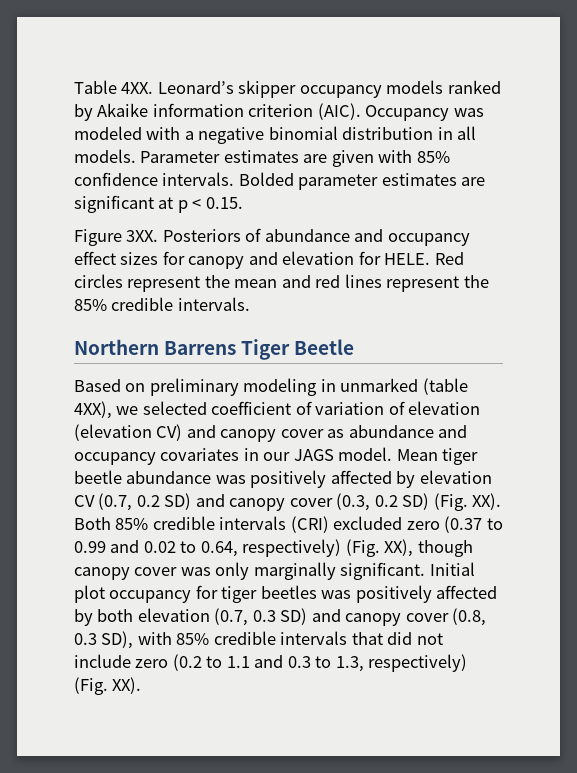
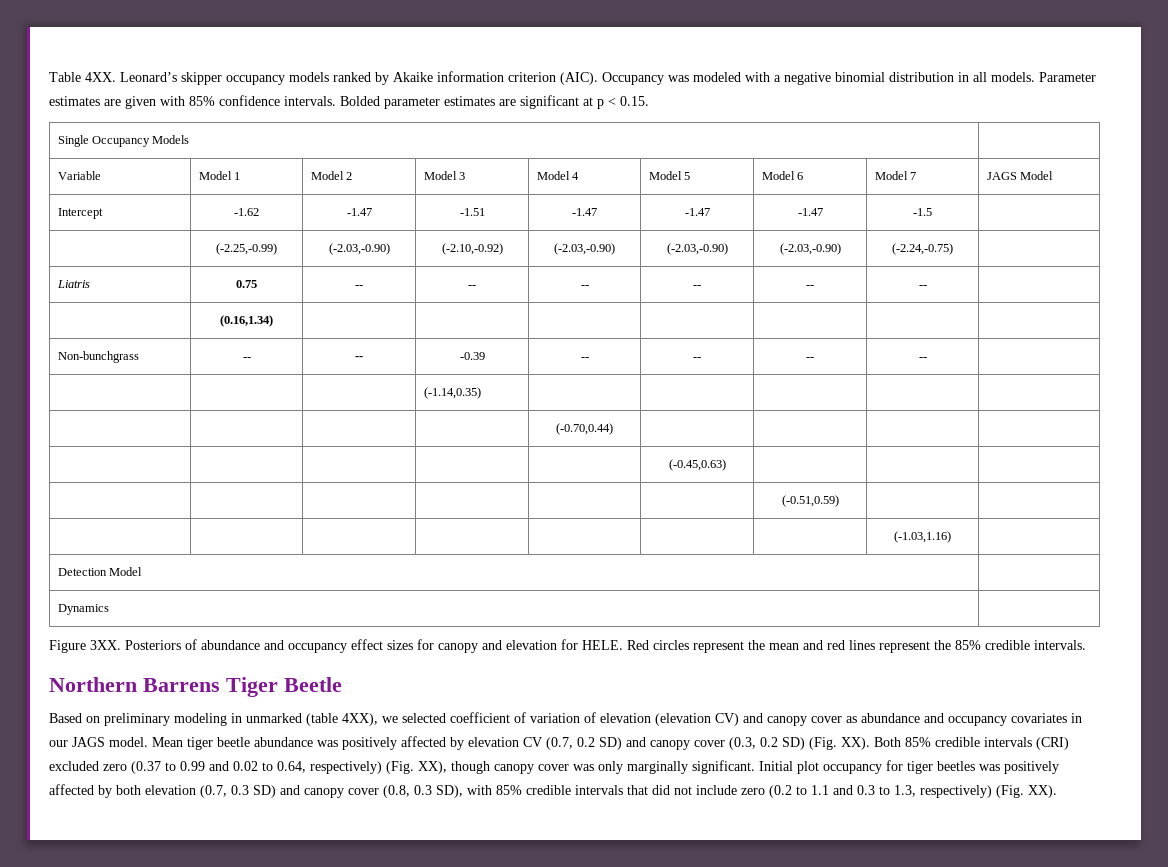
(243, 203) none -> [57,135,190,147] [57,171,101,180] [198,171,241,180] [310,171,353,180] [423,171,466,180] [536,171,580,180] [648,171,691,180] [761,171,804,180] [874,171,917,180] [986,171,1054,180] [57,208,103,219] [234,208,259,216] [346,208,372,216] [459,208,485,216] [572,208,597,216] [684,208,710,216] [797,208,823,216] [913,208,932,216] [216,243,277,255] [328,243,390,255] [441,243,503,255] [554,243,615,255] [666,243,728,255] [779,243,841,255] [892,243,953,255] [56,280,90,288] [236,280,257,288] [355,285,363,288] [468,285,476,288] [580,285,589,288] [693,285,701,288] [806,285,814,288] [918,285,927,288] [220,315,273,327] [57,351,139,363] [242,357,251,360] [355,356,363,360] [459,352,485,360] [580,357,589,360] [693,357,701,360] [806,357,814,360] [918,357,927,360] [423,387,481,399] [556,423,613,435] [668,459,726,471] [781,495,839,507] [894,531,951,543] [57,567,143,576] [57,604,109,615] // Single Occupancy Models | // Variable | Model 1 | Model 2 | Model 3 | Model 4 | Model 5 | Model 6 | Model 7 | JAGS Model // Intercept | -1.62 | -1.47 | -1.51 | -1.47 | -1.47 | -1.47 | -1.5 | // | (-2.25,-0.99) | (-2.03,-0.90) | (-2.10,-0.92) | (-2.03,-0.90) | (-2.03,-0.90) | (-2.03,-0.90) | (-2.24,-0.75) | // Liatris | 0.75 | -- | -- | -- | -- | -- | -- | // | (0.16,1.34) | | | | | | | // Non-bunchgrass | -- | -- | -0.39 | -- | -- | -- | -- | // | | | (-1.14,0.35) | | | | | // | | | | (-0.70,0.44) | | | | // | | | | | (-0.45,0.63) | | | // | | | | | | (-0.51,0.59) | | // | | | | | | | (-1.03,1.16) | // Detection Model | // Dynamics |

